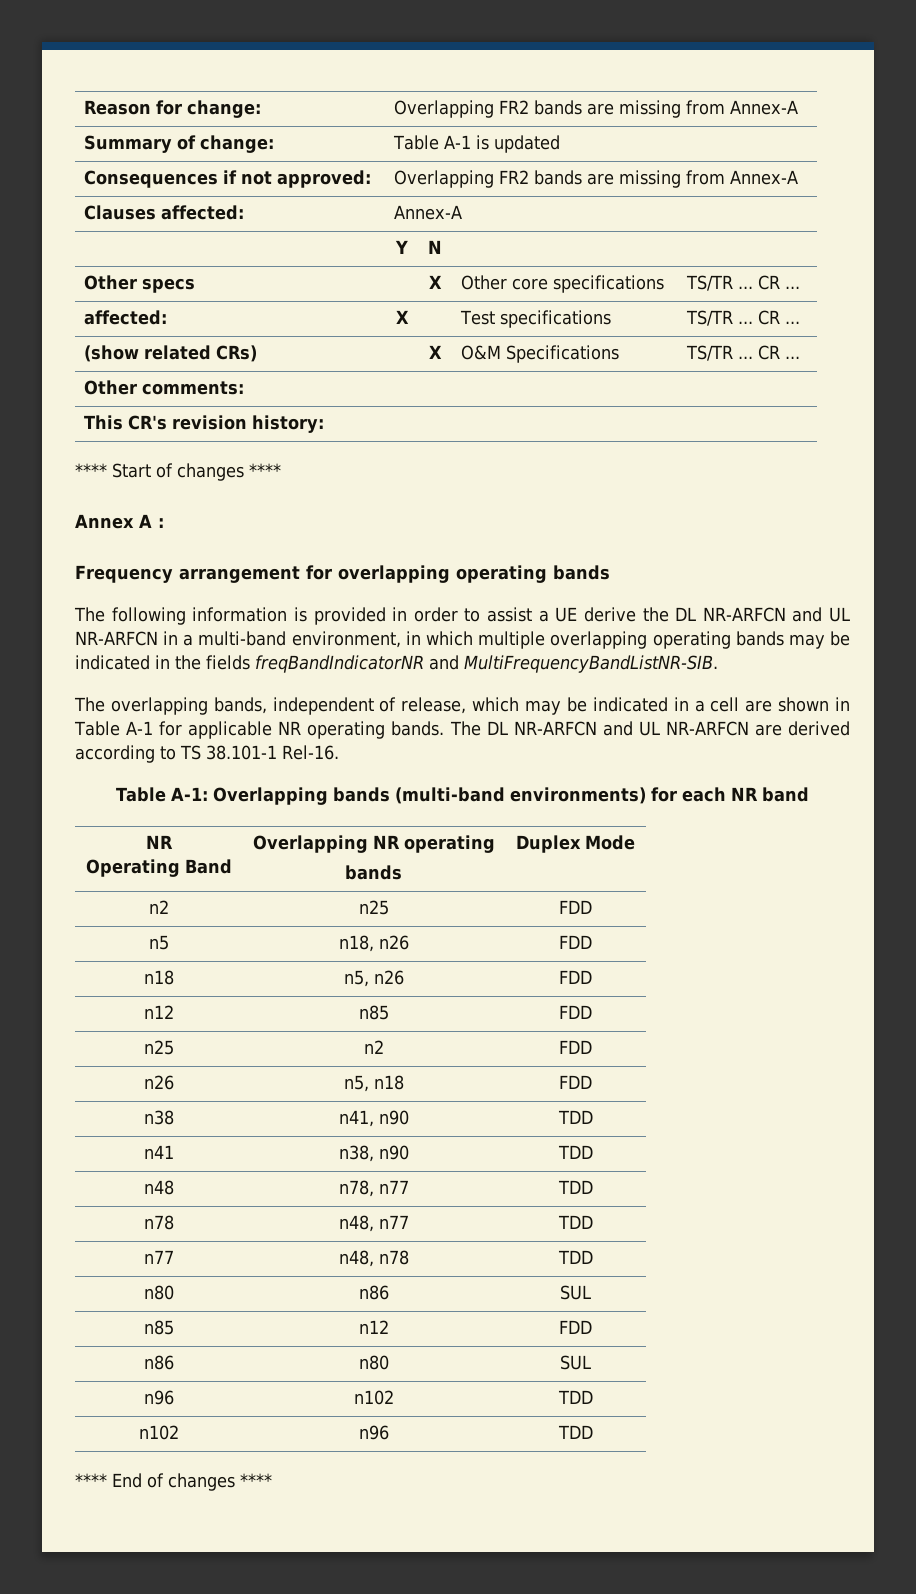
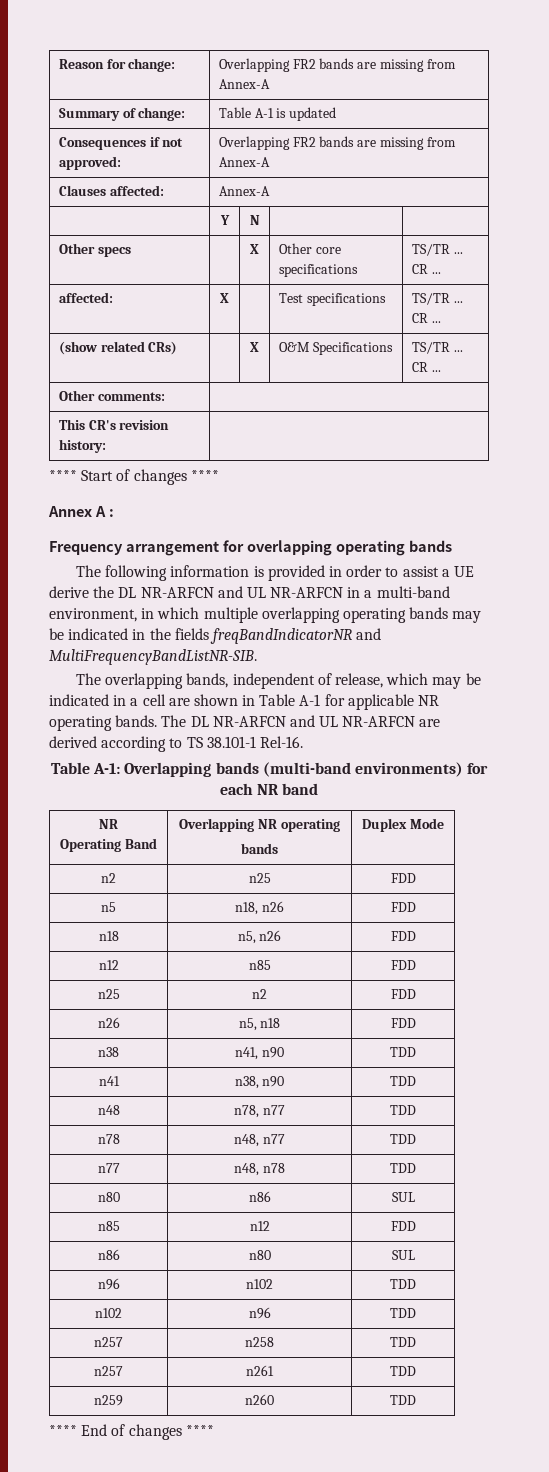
(593, 1432) none -> [94,1337,123,1347] [245,1337,274,1347] [390,1337,416,1347] [94,1366,123,1376] [246,1365,274,1376] [390,1366,416,1376] [94,1395,123,1406] [245,1394,274,1405] [390,1395,416,1405] // n257 | n258 | TDD // n257 | n261 | TDD // n259 | n260 | TDD

